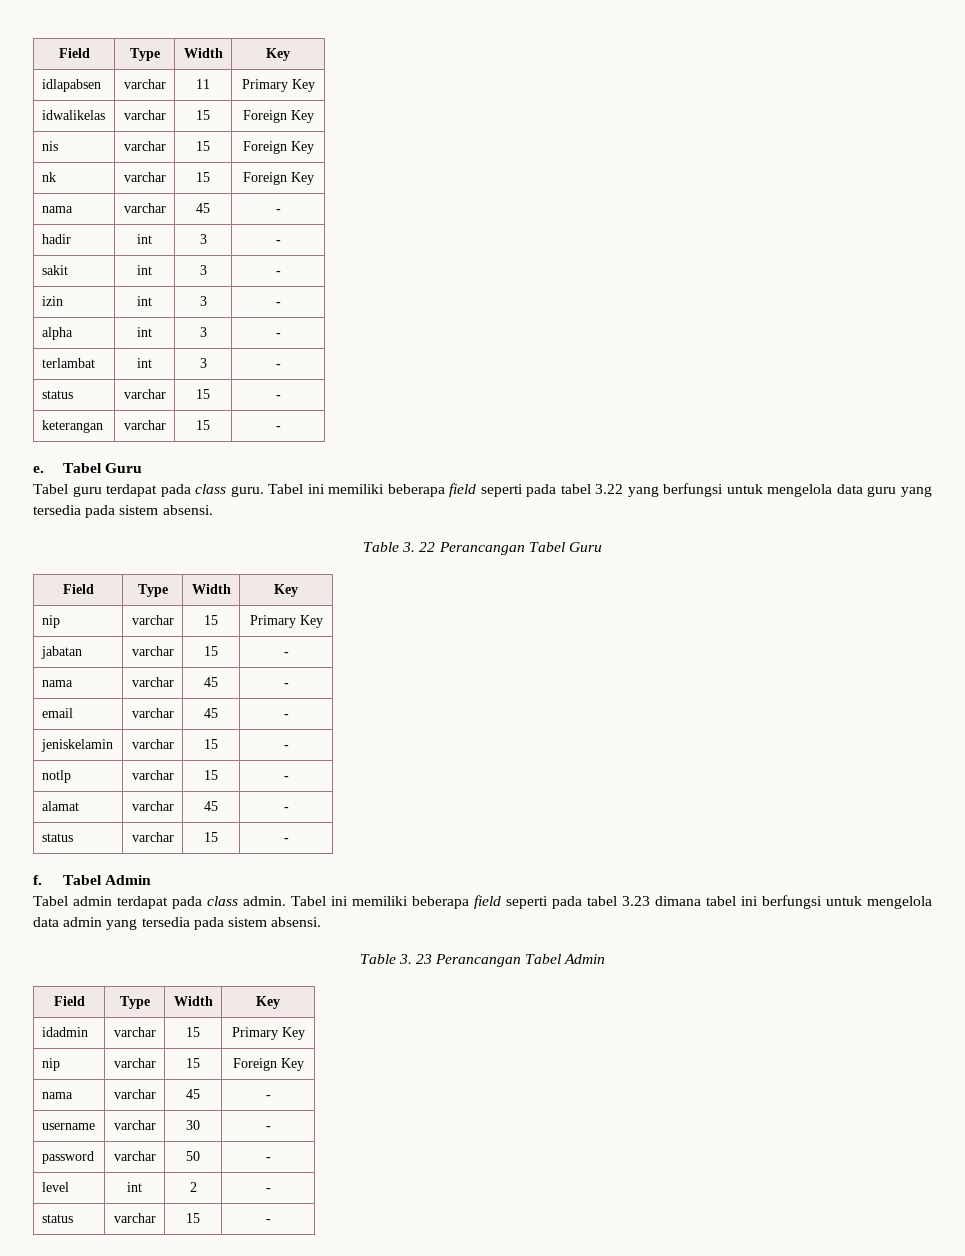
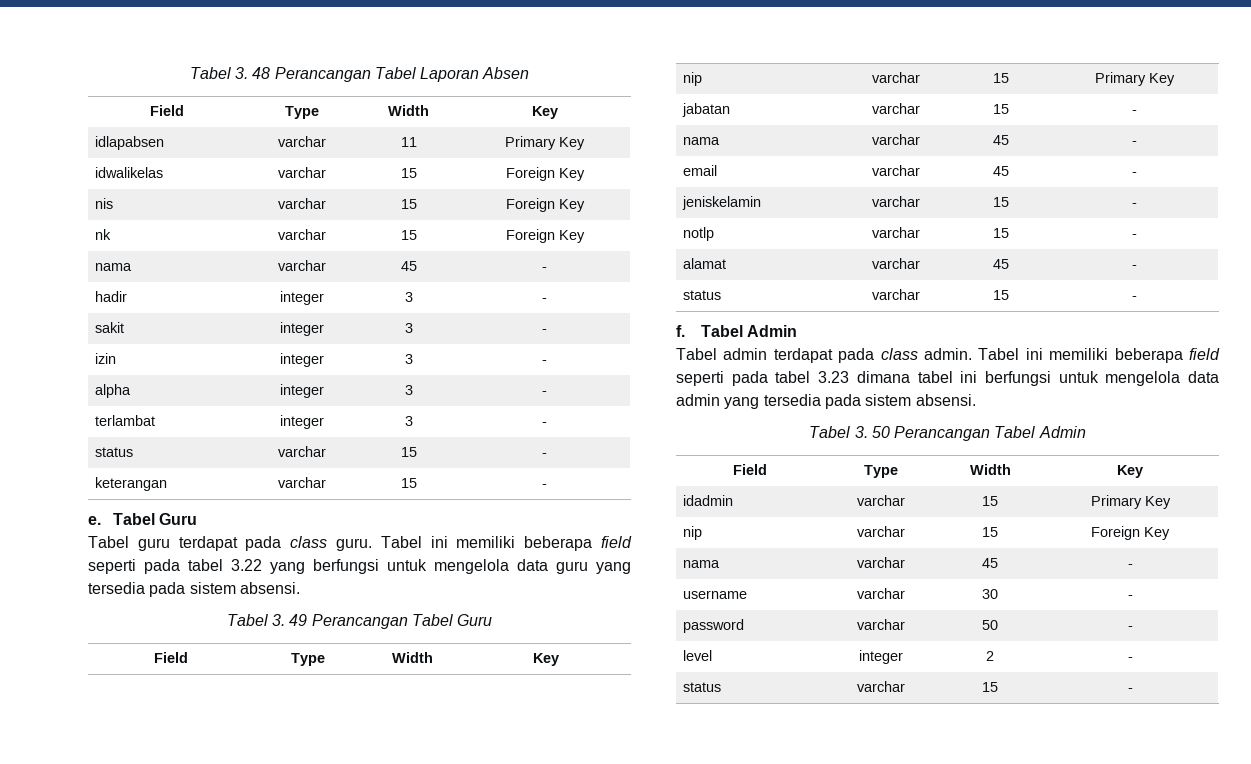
(58, 53) none -> [189,67,530,82] Tabel 3. 48 Perancangan Tabel Laporan Absen //
[137,234,152,244] int -> [279,291,324,305] integer
[137,265,152,275] int -> [279,322,324,336] integer
[137,296,152,306] int -> [279,353,324,367] integer
[137,327,152,337] int -> [279,384,324,398] integer
[137,358,152,368] int -> [279,415,324,429] integer
[363,542,436,552] Table 3. 22 -> [226,614,308,626] Tabel 3. 49
[359,954,432,964] Table 3. 23 -> [809,426,890,438] Tabel 3. 50
[127,1182,142,1192] int -> [858,650,903,664] integer

